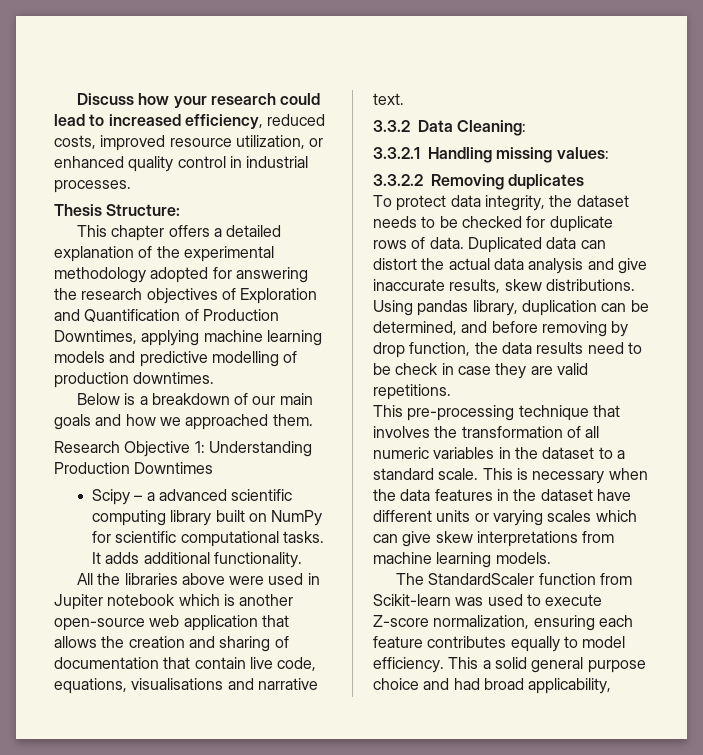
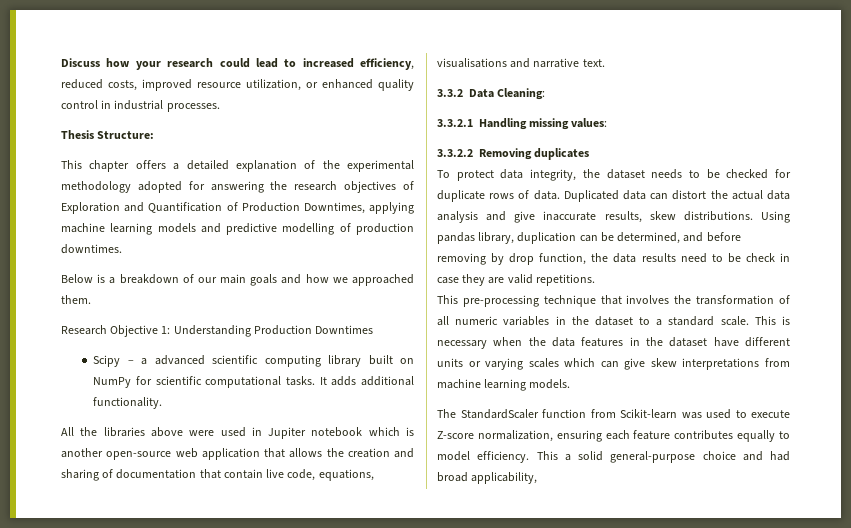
[531,657,646,673] general purpose -> [610,451,696,463] general-purpose

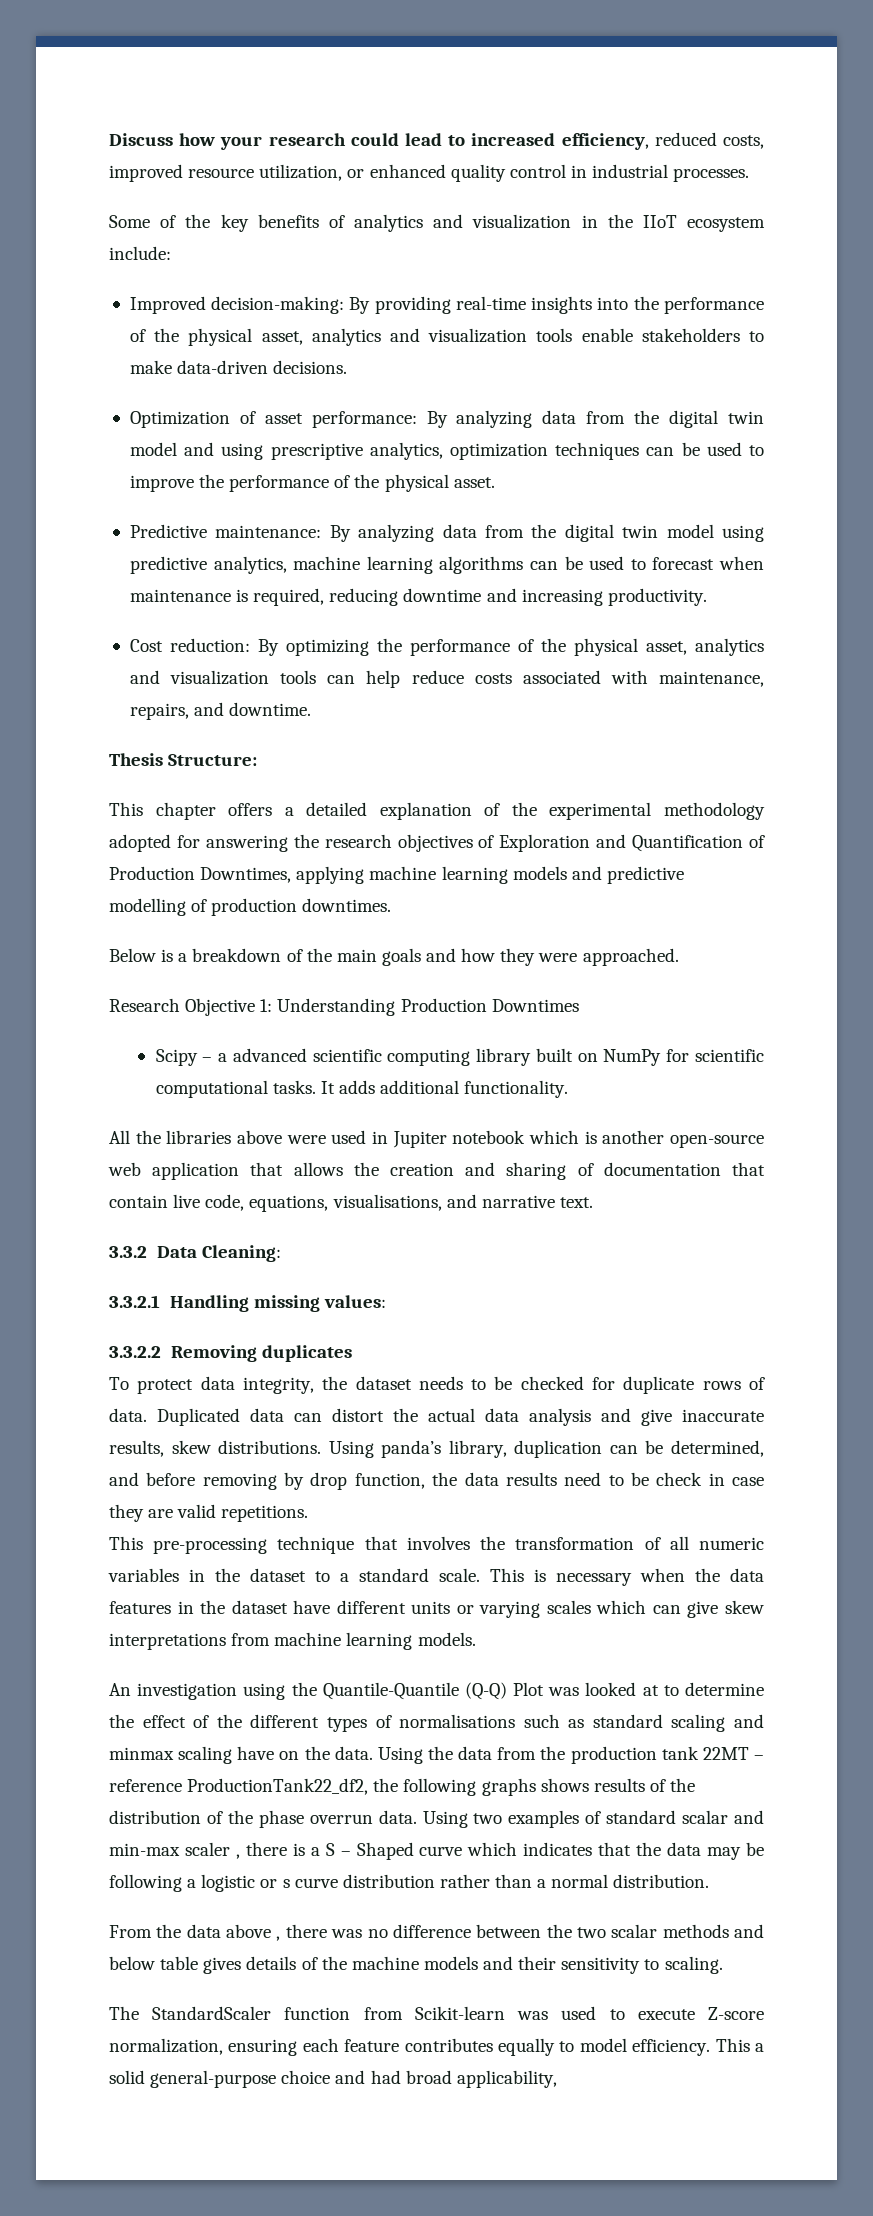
(220, 107) none -> [109,214,765,232] [109,246,171,260] [129,296,765,314] [129,328,765,346] [129,360,348,374] [129,410,764,428] [129,442,765,460] [129,474,495,492] [129,524,764,542] [129,556,765,574] [129,588,707,606] [129,638,764,656] [129,670,764,688] [129,702,312,720] // Some of the key benefits of analytics and visualization in the IIoT ecosystem include: // Improved decision-making: By providing real-time insights into the performance of the physical asset, analytics and visualization tools enable stakeholders to make data-driven decisions. // Optimization of asset performance: By analyzing data from the digital twin model and using prescriptive analytics, optimization techniques can be used to improve the performance of the physical asset. // Predictive maintenance: By analyzing data from the digital twin model using predictive analytics, machine learning algorithms can be used to forecast when maintenance is required, reducing downtime and increasing productivity. // Cost reduction: By optimizing the performance of the physical asset, analytics and visualization tools can help reduce costs associated with maintenance, repairs, and downtime.
[197,277,217,283] our -> [306,948,332,962] the
[332,274,415,286] [61,295,91,304] we approached them. -> [500,948,679,966] they were approached.
[437,58,507,68] visualisations -> [332,1194,442,1211] visualisations,
[437,232,475,244] pandas -> [381,1440,442,1458] panda’s
(571, 384) none -> [109,1682,764,1700] [109,1714,764,1732] [109,1746,764,1764] [109,1778,696,1796] [109,1810,764,1828] [109,1842,764,1860] [109,1874,710,1892] [109,1924,764,1941] [109,1956,723,1974] // An investigation using the Quantile-Quantile (Q-Q) Plot was looked at to determine the effect of the different types of normalisations such as standard scaling and minmax scaling have on the data. Using the data from the production tank 22MT – reference ProductionTank22_df2, the following graphs shows results of the distribution of the phase overrun data. Using two examples of standard scalar and min-max scaler , there is a S – Shaped curve which indicates that the data may be following a logistic or s curve distribution rather than a normal distribution. // From the data above , there was no difference between the two scalar methods and below table gives details of the machine models and their sensitivity to scaling.

